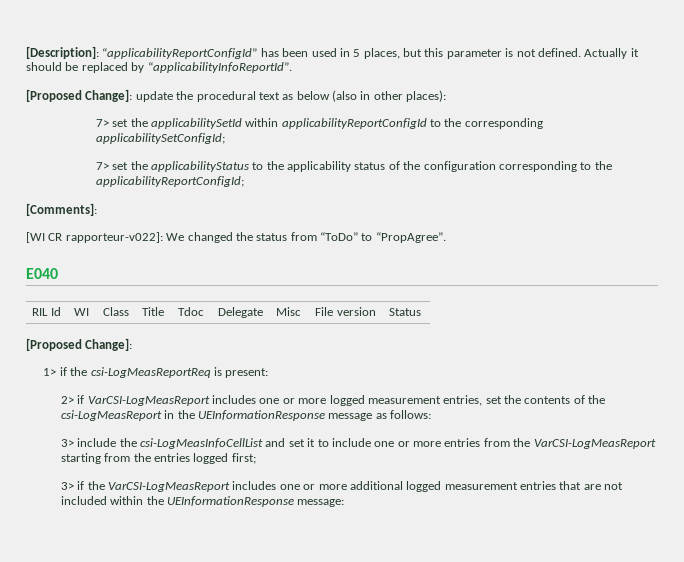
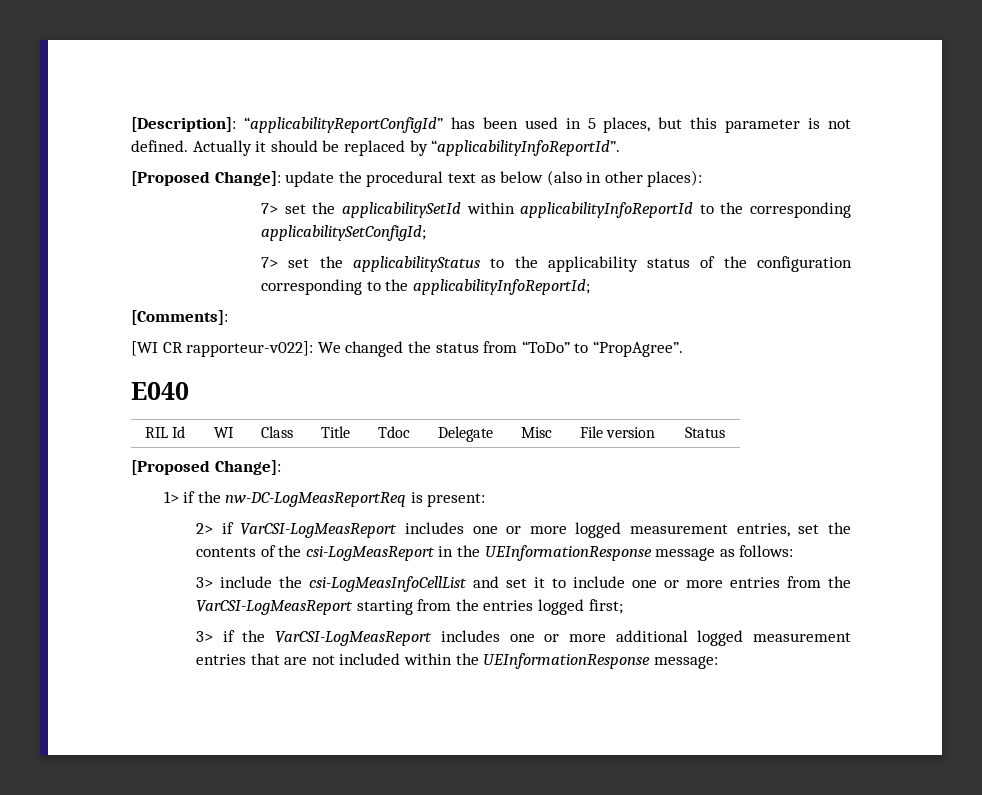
[281,118,427,129] applicabilityReportConfigId -> [520,202,694,218] applicabilityInfoReportId
[95,176,244,187] applicabilityReportConfigId; -> [412,279,590,295] applicabilityInfoReportId;
[90,367,211,378] csi-LogMeasReportReq -> [225,492,407,507] nw-DC-LogMeasReportReq

